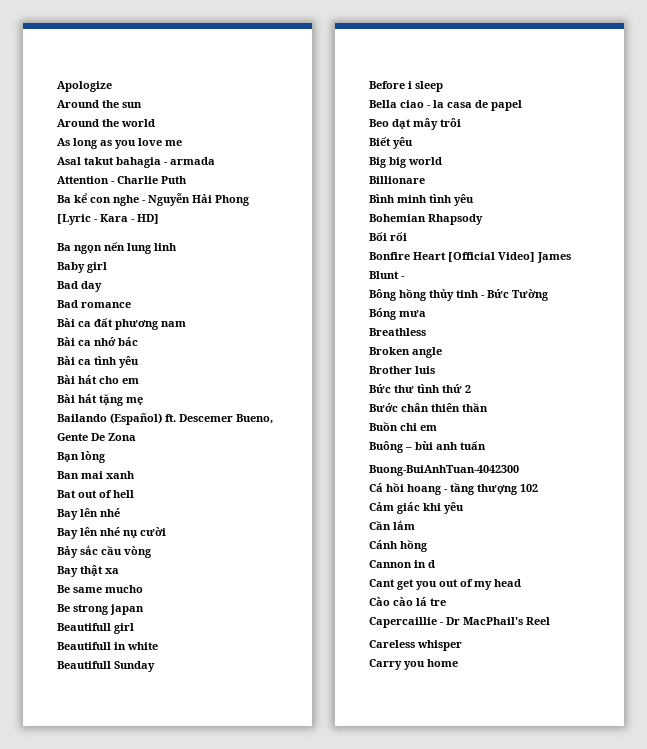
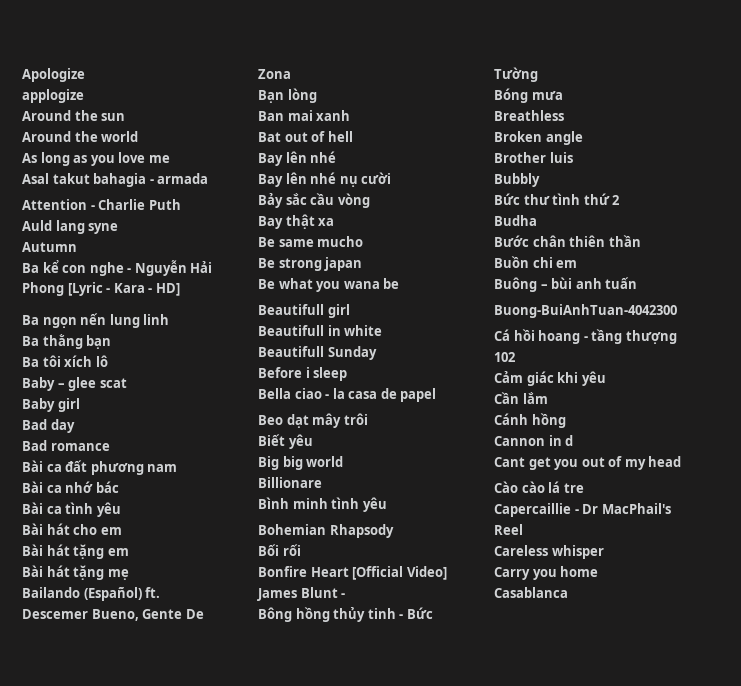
(112, 86) none -> [22,89,84,103] // applogize
(187, 180) none -> [22,220,119,234] [22,242,77,252] // Auld lang syne // Autumn
(177, 247) none -> [22,334,112,349] [22,355,108,367] [22,377,127,391] // Ba thằng bạn // Ba tôi xích lô // Baby – glee scat
(139, 381) none -> [22,544,129,559] // Bài hát tặng em
(144, 609) none -> [258,278,400,292] // Be what you wana be
(435, 370) none -> [494,173,540,187] // Bubbly
(471, 389) none -> [494,215,537,226] // Budha
(458, 663) none -> [494,587,568,598] // Casablanca

